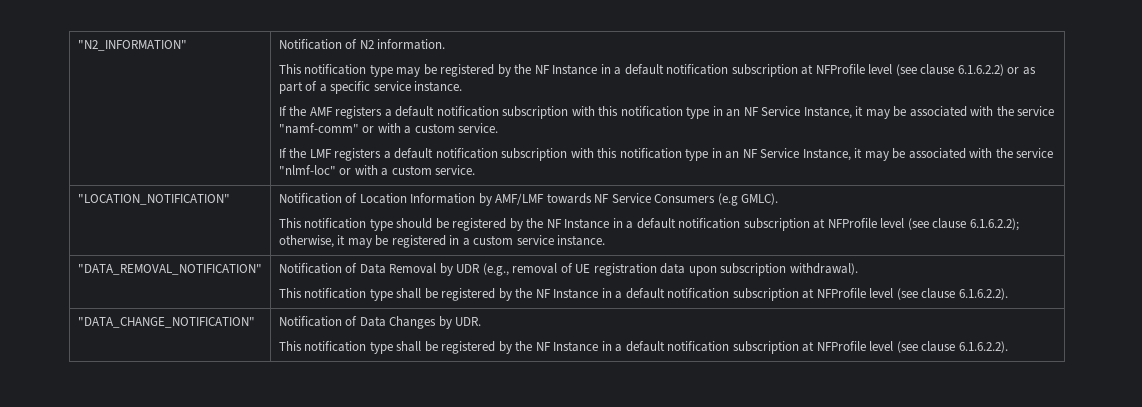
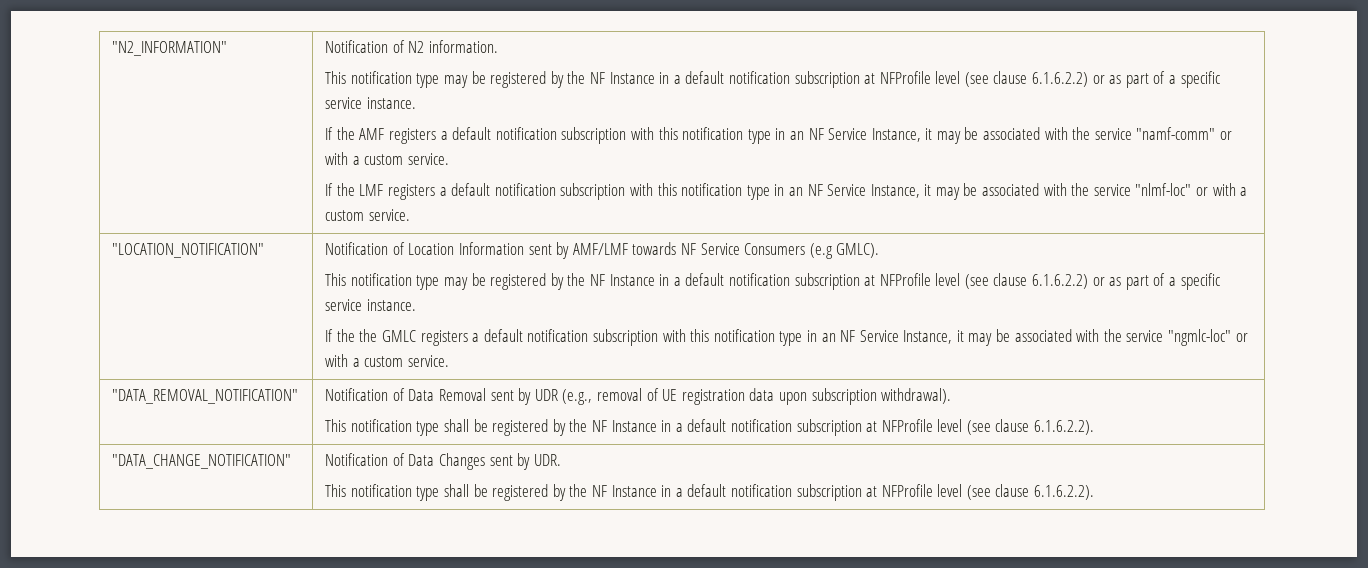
(476, 198) none -> [528,244,552,255] sent
[396,218,433,229] should -> [444,277,469,290] may
[969,218,1019,231] [278,235,606,248] 6.1.6.2.2); otherwise, it may be registered in a custom service instance. -> [1032,273,1220,290] [325,299,416,311] [325,329,1248,346] [325,354,450,367] 6.1.6.2.2) or as part of a specific service instance. // If the the GMLC registers a default notification subscription with this notification type in an NF Service Instance, it may be associated with the service "ngmlc-loc" or with a custom service.
(437, 268) none -> [490,390,514,401] sent
(437, 322) none -> [489,455,513,466] sent

